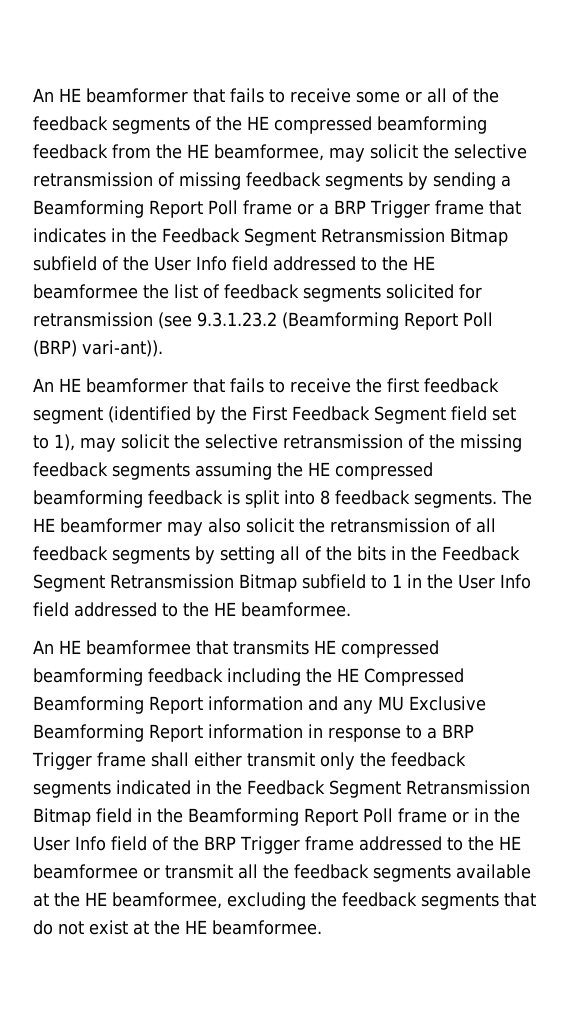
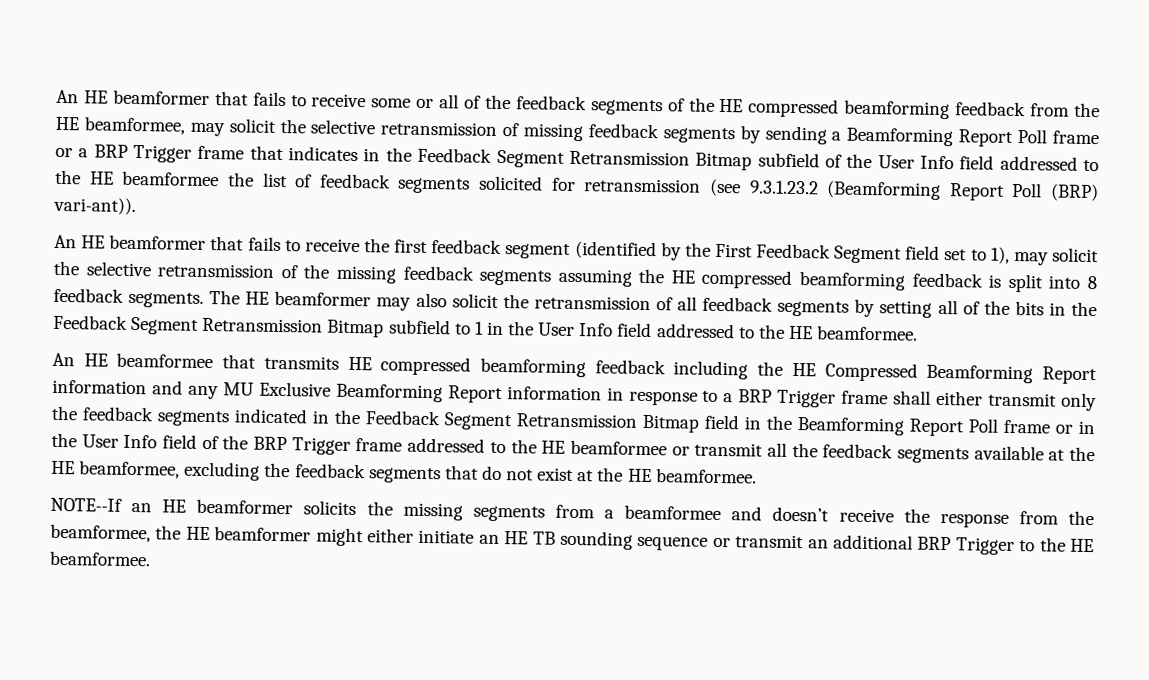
(322, 927) none -> [50,497,1094,528] [50,523,1094,556] [49,550,151,567] // NOTE--If an HE beamformer solicits the missing segments from a beamformee and doesn’t receive the response from the beamformee, the HE beamformer might either initiate an HE TB sounding sequence or transmit an additional BRP Trigger to the HE beamformee.

